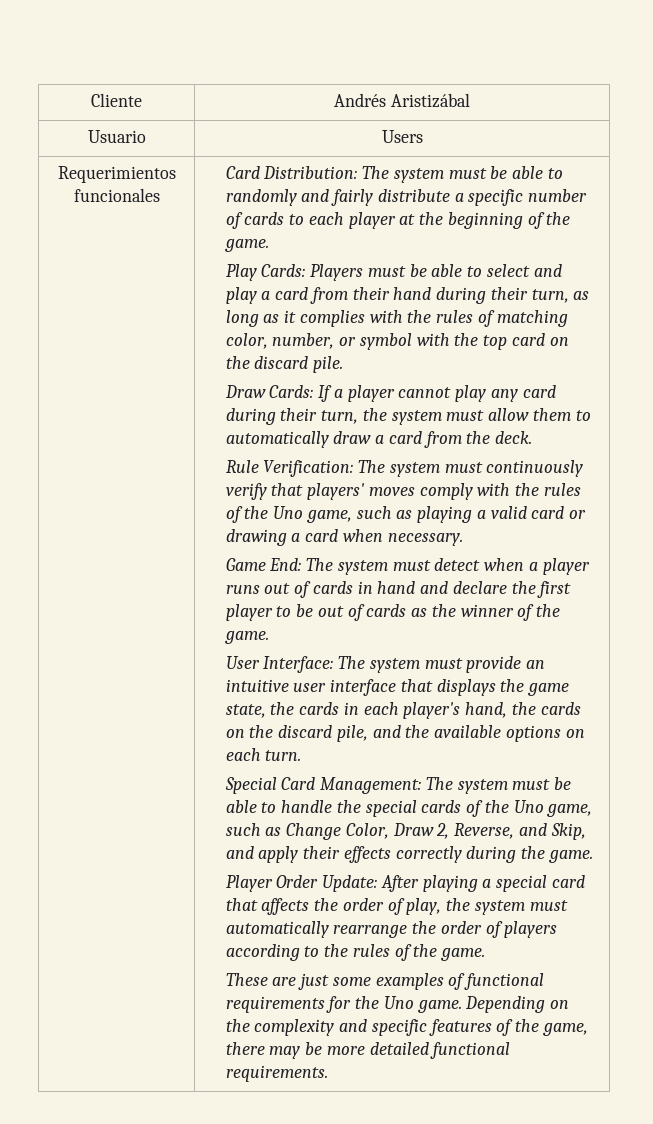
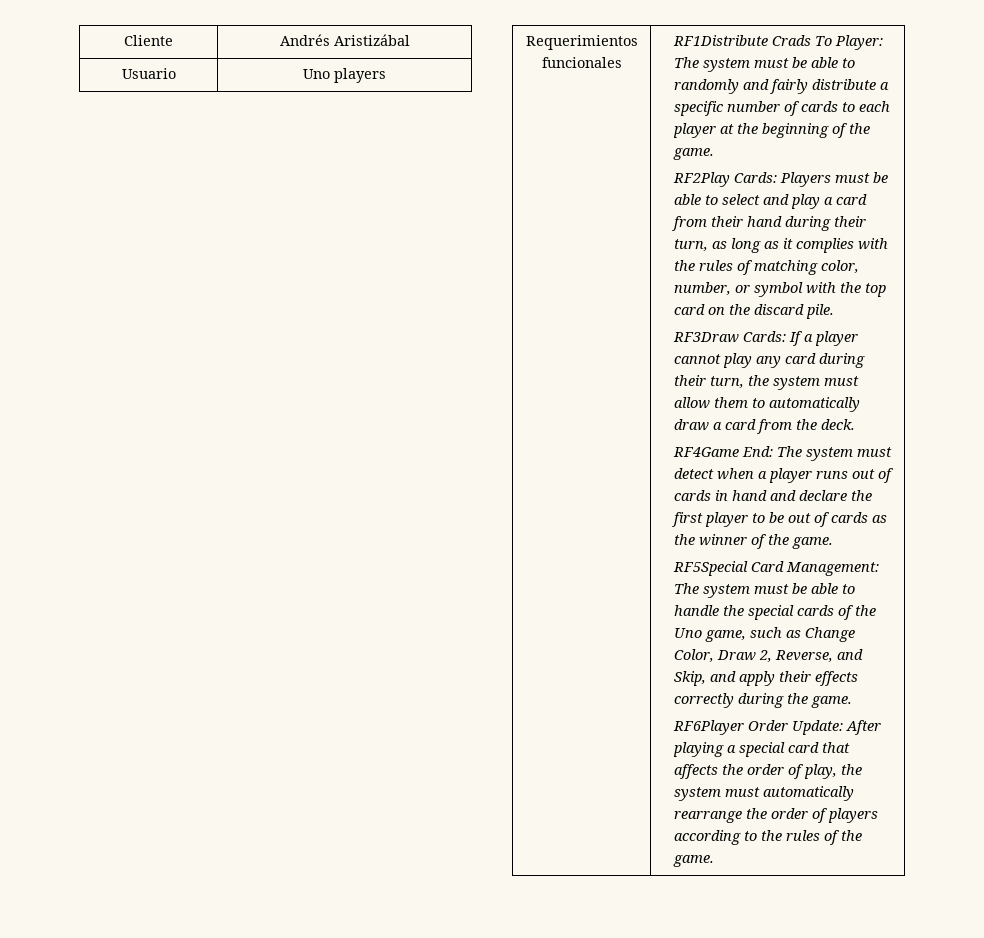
[381,130,423,143] Users -> [303,68,386,83] Uno players
[225,166,358,179] Card Distribution: -> [673,35,884,50] RF1Distribute Crads To Player:
[225,264,257,281] Play -> [673,172,731,187] RF2Play
[224,385,266,398] Draw -> [673,332,740,343] RF3Draw
[225,460,584,477] [225,483,581,500] [225,506,586,523] [225,529,463,546] [225,558,266,571] Rule Verification: The system must continuously verify that players' moves comply with the rules of the Uno game, such as playing a valid card or drawing a card when necessary. // Game -> [673,447,740,457] RF4Game
[225,656,546,673] [225,679,570,696] [225,702,581,719] [225,725,585,742] [225,748,302,761] [224,777,277,794] User Interface: The system must provide an intuitive user interface that displays the game state, the cards in each player's hand, the cards on the discard pile, and the available options on each turn. // Special -> [673,561,749,576] RF5Special
[225,875,273,892] Player -> [673,720,745,735] RF6Player
[225,973,545,990] [225,996,570,1013] [225,1019,588,1036] [225,1042,511,1059] [225,1065,328,1082] // These are just some examples of functional requirements for the Uno game. Depending on the complexity and specific features of the game, there may be more detailed functional requirements. -> (715, 861) none

